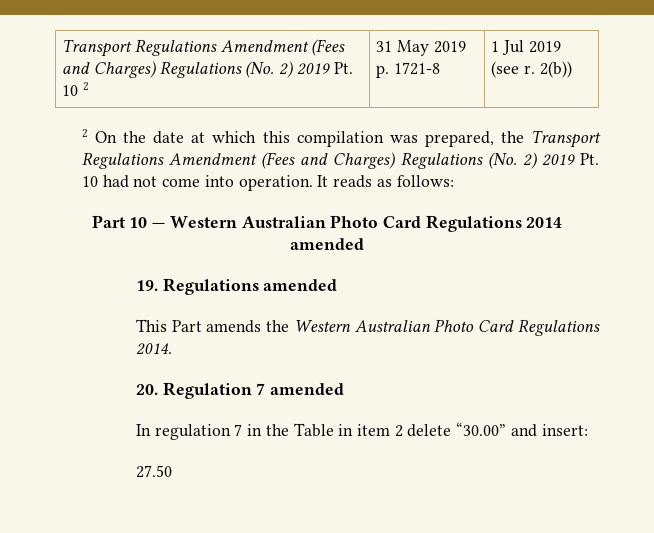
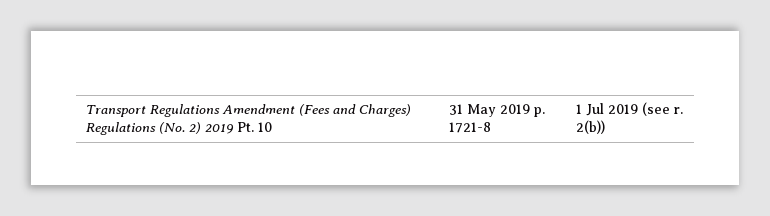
[82,82,89,91] 2 -> (273, 127) none
[81,129,601,148] [81,152,599,169] [81,175,454,191] [91,215,563,232] [290,238,364,250] [135,278,338,295] [135,319,600,336] [135,343,172,355] [135,382,345,399] [135,422,588,440] [135,465,172,478] // 2 On the date at which this compilation was prepared, the Transport Regulations Amendment (Fees and Charges) Regulations (No. 2) 2019 Pt. 10 had not come into operation. It reads as follows: // Part 10 — Western Australian Photo Card Regulations 2014 amended // 19. Regulations amended // This Part amends the Western Australian Photo Card Regulations 2014. // 20. Regulation 7 amended // In regulation 7 in the Table in item 2 delete “30.00” and insert: // 27.50 -> (606, 127) none

